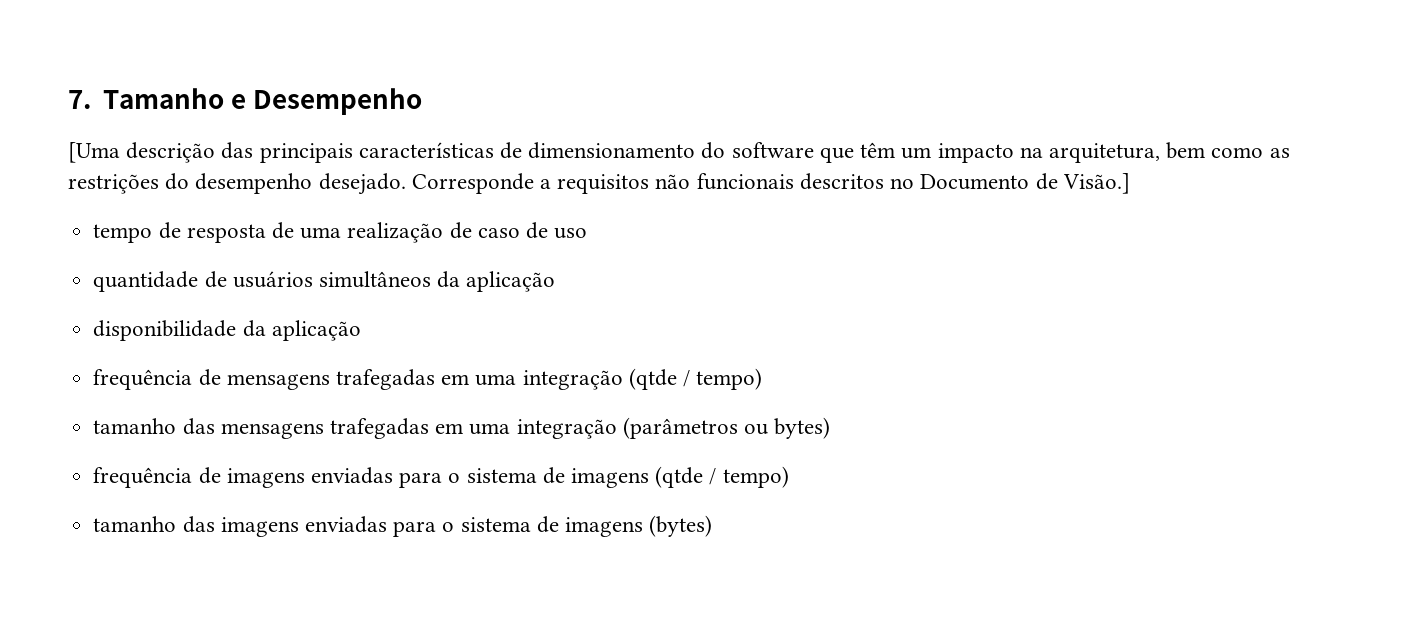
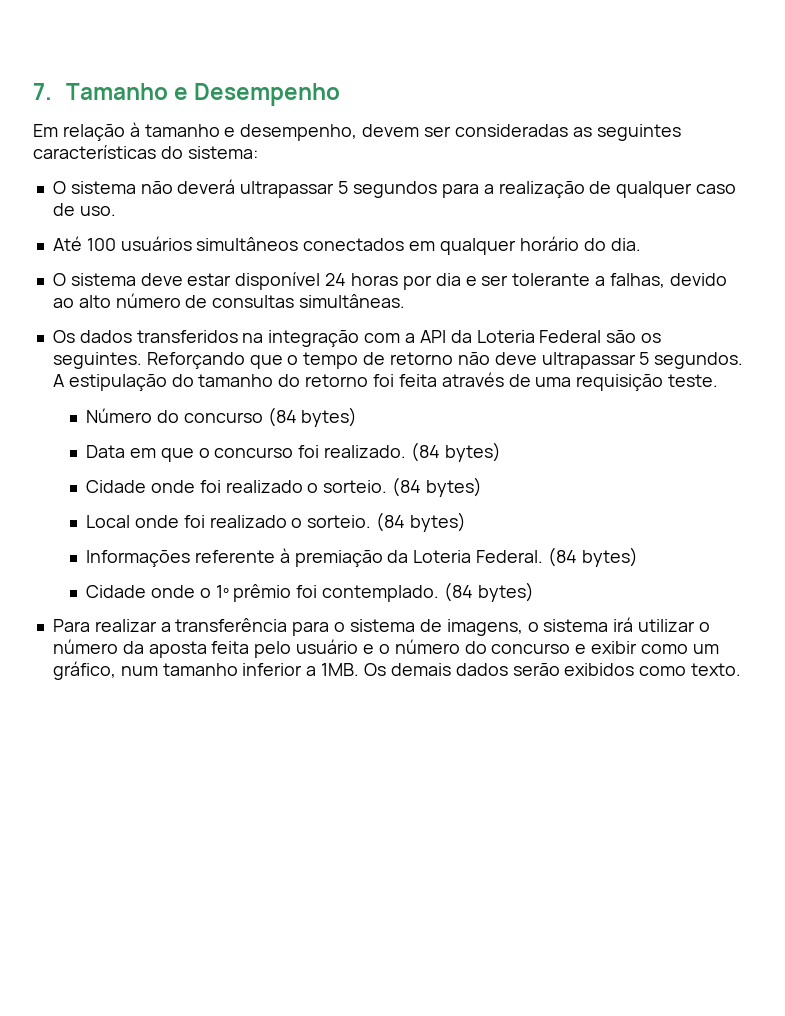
[68,142,1290,163] [68,173,1130,195] [93,222,588,243] [93,271,556,292] [93,320,361,341] [93,368,763,390] [93,417,831,439] [93,466,789,488] [93,515,713,537] [Uma descrição das principais características de dimensionamento do software que têm um impacto na arquitetura, bem como as restrições do desempenho desejado. Corresponde a requisitos não funcionais descritos no Documento de Visão.] // tempo de resposta de uma realização de caso de uso // quantidade de usuários simultâneos da aplicação // disponibilidade da aplicação // frequência de mensagens trafegadas em uma integração (qtde / tempo) // tamanho das mensagens trafegadas em uma integração (parâmetros ou bytes) // frequência de imagens enviadas para o sistema de imagens (qtde / tempo) // tamanho das imagens enviadas para o sistema de imagens (bytes) -> [33,122,681,141] [33,145,258,159] [52,179,737,198] [52,203,116,216] [52,236,641,255] [52,272,727,290] [52,293,406,308] [52,330,662,347] [52,352,744,369] [52,372,719,391] [85,407,358,427] [85,442,501,462] [85,477,483,497] [85,512,467,532] [85,547,638,567] [85,582,534,602] [52,617,710,636] [52,639,719,658] [52,661,742,680] Em relação à tamanho e desempenho, devem ser consideradas as seguintes características do sistema: // O sistema não deverá ultrapassar 5 segundos para a realização de qualquer caso de uso. // Até 100 usuários simultâneos conectados em qualquer horário do dia. // O sistema deve estar disponível 24 horas por dia e ser tolerante a falhas, devido ao alto número de consultas simultâneas. // Os dados transferidos na integração com a API da Loteria Federal são os seguintes. Reforçando que o tempo de retorno não deve ultrapassar 5 segundos. A estipulação do tamanho do retorno foi feita através de uma requisição teste. // Número do concurso (84 bytes) // Data em que o concurso foi realizado. (84 bytes) // Cidade onde foi realizado o sorteio. (84 bytes) // Local onde foi realizado o sorteio. (84 bytes) // Informações referente à premiação da Loteria Federal. (84 bytes) // Cidade onde o 1º prêmio foi contemplado. (84 bytes) // Para realizar a transferência para o sistema de imagens, o sistema irá utilizar o número da aposta feita pelo usuário e o número do concurso e exibir como um gráfico, num tamanho inferior a 1MB. Os demais dados serão exibidos como texto.

